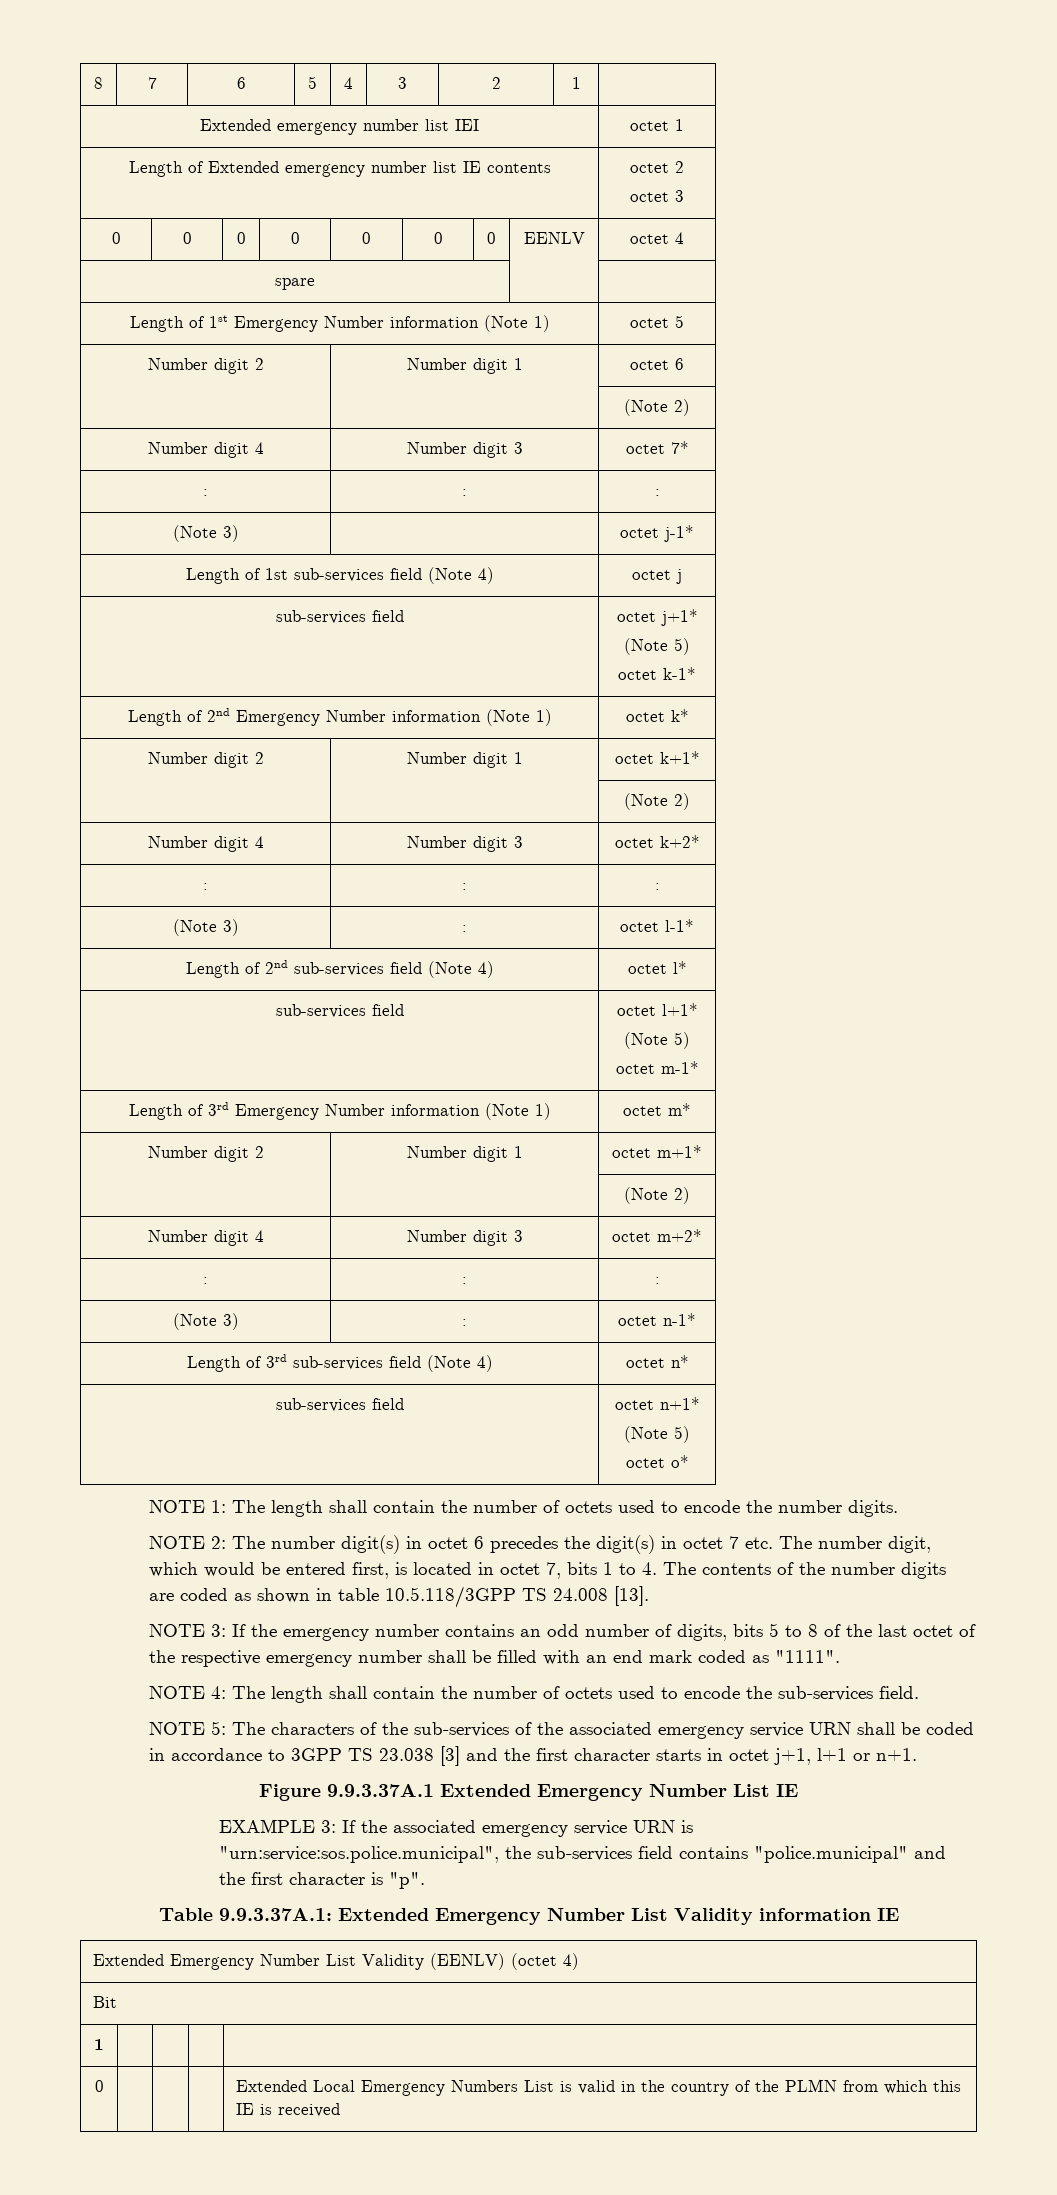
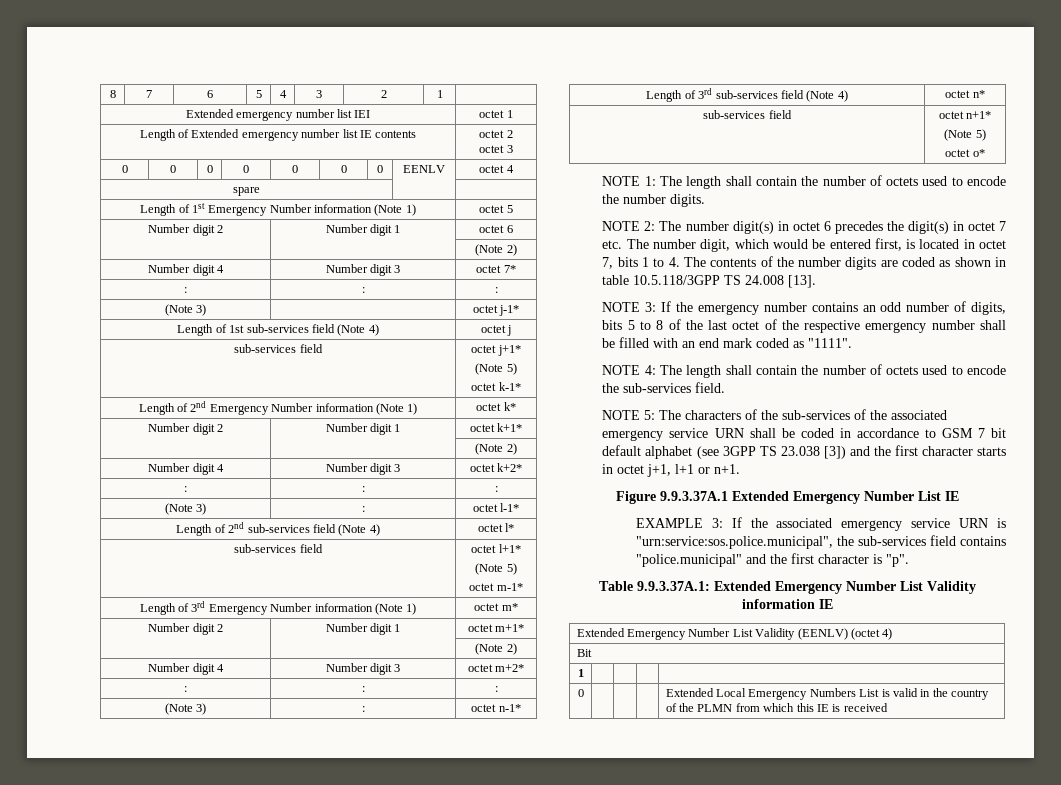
(286, 1755) none -> [941,428,1006,438] [602,445,719,459] GSM 7 bit default alphabet (see
[440,1746,461,1766] [3] -> [823,446,846,459] [3])

